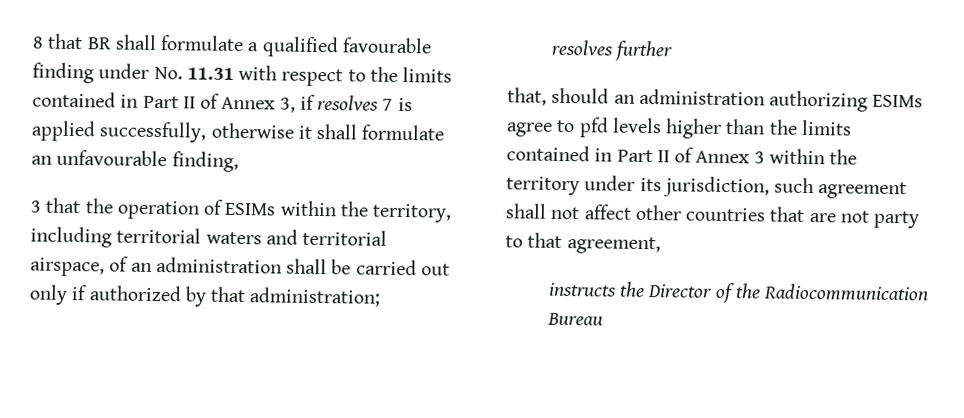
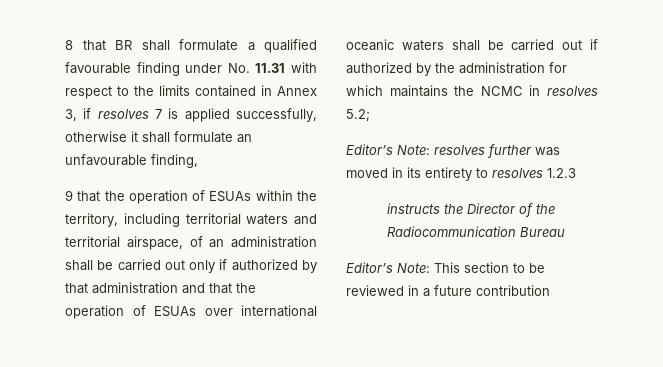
[142,93,221,109] Part II of -> (272, 90) none
[30,197,277,220] 3 that the operation of ESIMs -> [65,190,252,204] 9 that the operation of ESUAs
[249,287,382,307] [550,39,674,62] [507,87,924,112] [506,117,852,139] [506,145,858,165] [506,175,908,200] [505,203,921,229] [505,232,661,255] administration; // resolves further // that, should an administration authorizing ESIMs agree to pfd levels higher than the limits contained in Part II of Annex 3 within the territory under its jurisdiction, such agreement shall not affect other countries that are not party to that agreement, -> [92,282,256,294] [65,305,317,319] [346,39,598,51] [346,62,567,76] [346,85,598,97] [346,109,370,122] [346,144,560,158] [346,167,576,181] administration and that the operation of ESUAs over international oceanic waters shall be carried out if authorized by the administration for which maintains the NCMC in resolves 5.2; // Editor’s Note: resolves further was moved in its entirety to resolves 1.2.3
(603, 319) none -> [346,262,545,273] [346,285,550,297] // Editor’s Note: This section to be reviewed in a future contribution

